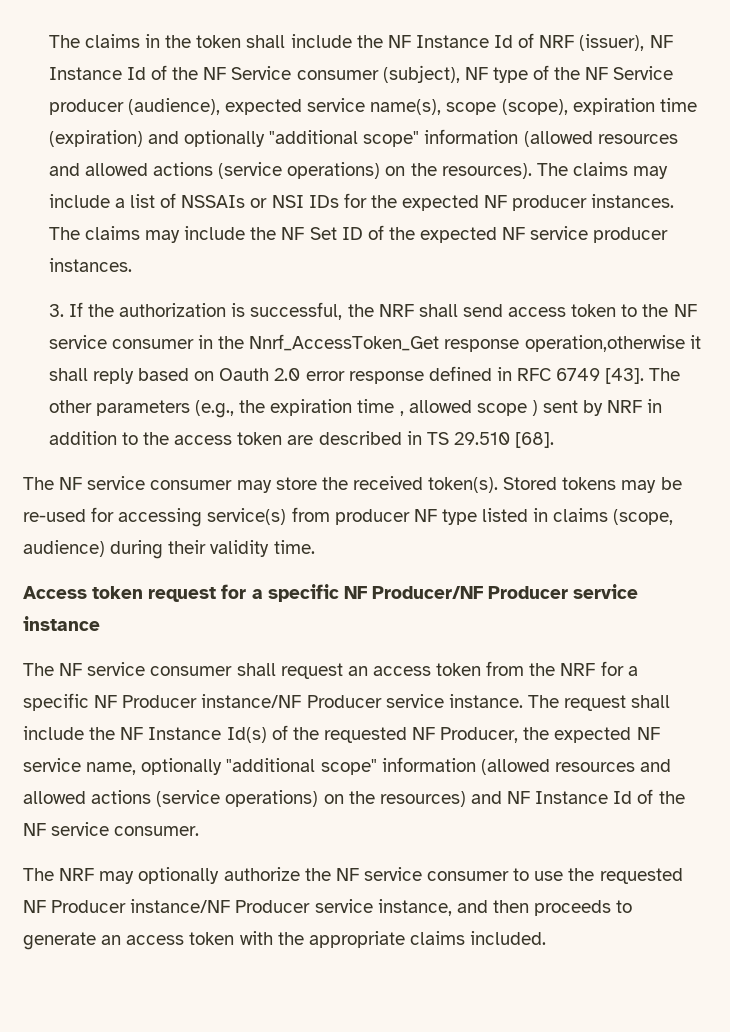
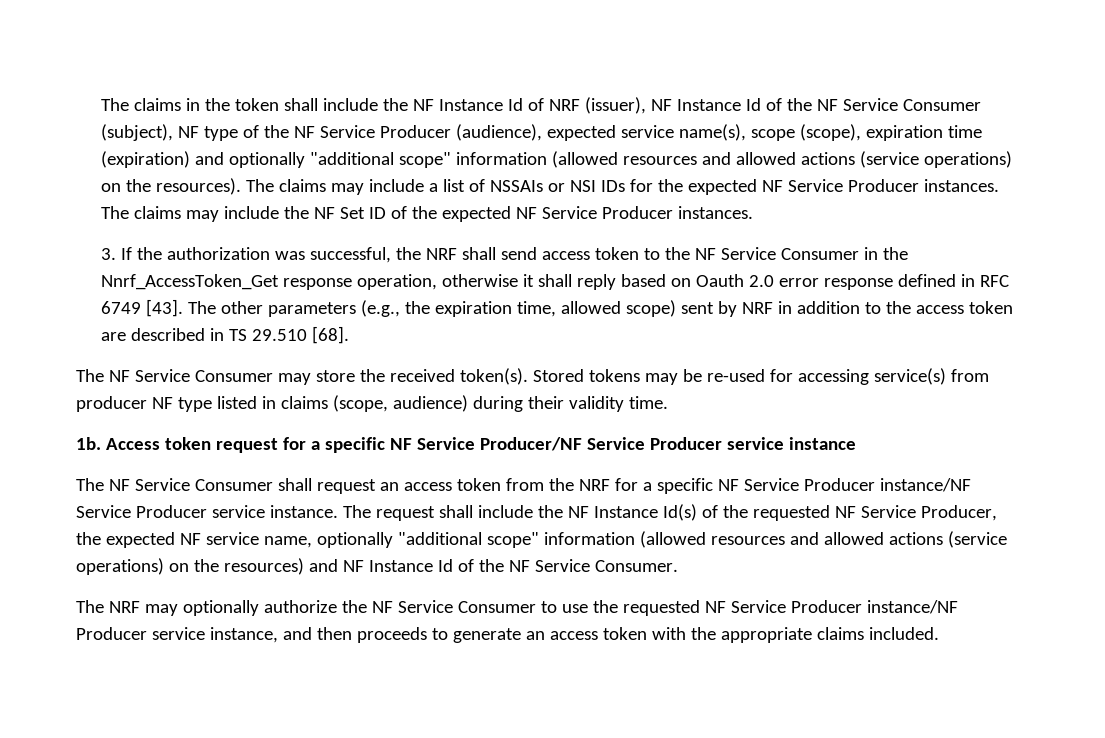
[296,70,379,80] consumer -> [903,99,982,111] Consumer
[48,99,124,115] producer -> [380,125,452,138] Producer
[512,195,588,211] producer -> [788,179,920,192] Service Producer
[530,226,669,243] service producer -> [542,206,674,219] Service Producer
[231,303,246,317] is -> [275,251,306,260] was
[48,335,194,349] service consumer -> [721,247,860,260] Service Consumer
[524,335,685,352] operation,otherwise -> [357,274,519,290] operation, otherwise
[357,399,538,416] time , allowed scope ) -> [517,300,677,317] time, allowed scope)
[87,476,233,490] service consumer -> [134,369,273,382] Service Consumer
(315, 547) none -> [76,437,101,450] 1b.
[371,586,483,599] Producer/NF -> [416,437,645,451] Service Producer/NF Service
[87,662,233,676] service consumer -> [134,478,273,491] Service Consumer
[122,694,302,708] Producer instance/NF -> [743,478,971,492] [76,505,131,518] Service Producer instance/NF Service
(436, 733) none -> [860,505,916,518] Service
[51,822,200,836] service consumer. -> [534,559,678,572] Service Consumer.
[363,867,510,881] service consumer -> [397,600,536,613] Service Consumer
(46, 906) none -> [730,600,786,613] Service

